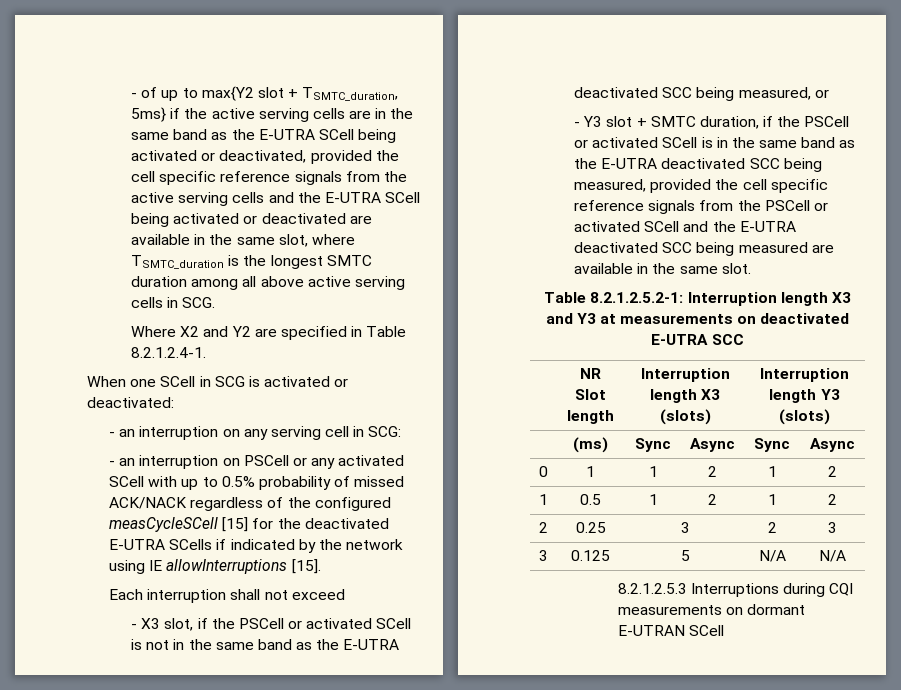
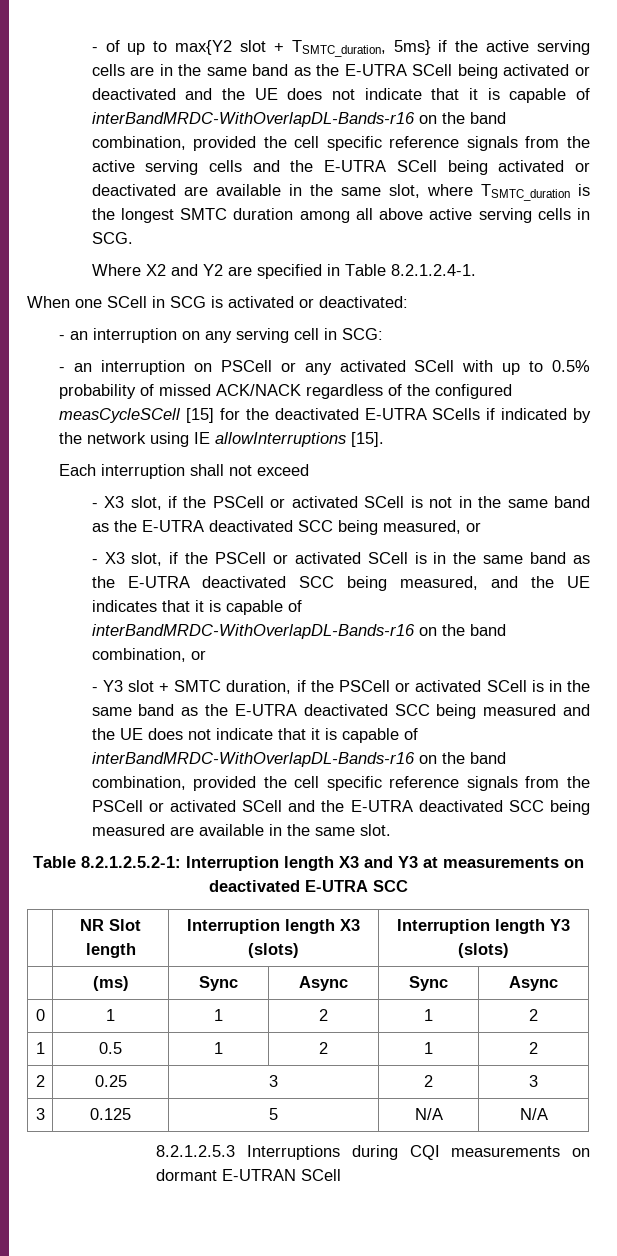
[219,150,307,163] deactivated, -> [91,88,590,103] [91,112,506,127] [91,136,186,150] deactivated and the UE does not indicate that it is capable of interBandMRDC-WithOverlapDL-Bands-r16 on the band combination,
(829, 93) none -> [91,552,590,566] [91,576,591,591] [91,600,302,615] [91,624,506,639] [91,648,206,662] // - X3 slot, if the PSCell or activated SCell is in the same band as the E-UTRA deactivated SCC being measured, and the UE indicates that it is capable of interBandMRDC-WithOverlapDL-Bands-r16 on the band combination, or
[573,179,646,192] measured, -> [483,704,590,716] [91,728,418,743] [91,752,506,767] [91,776,186,790] measured and the UE does not indicate that it is capable of interBandMRDC-WithOverlapDL-Bands-r16 on the band combination,

